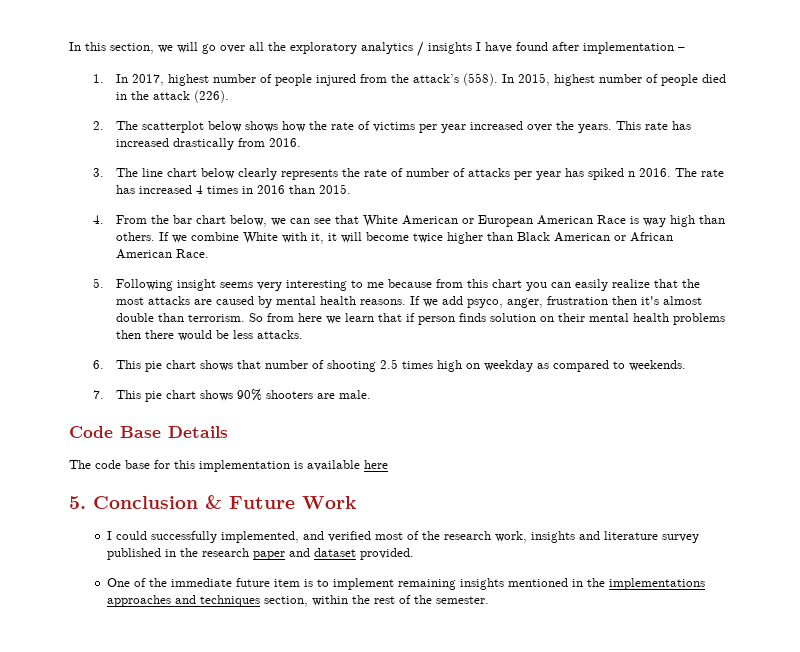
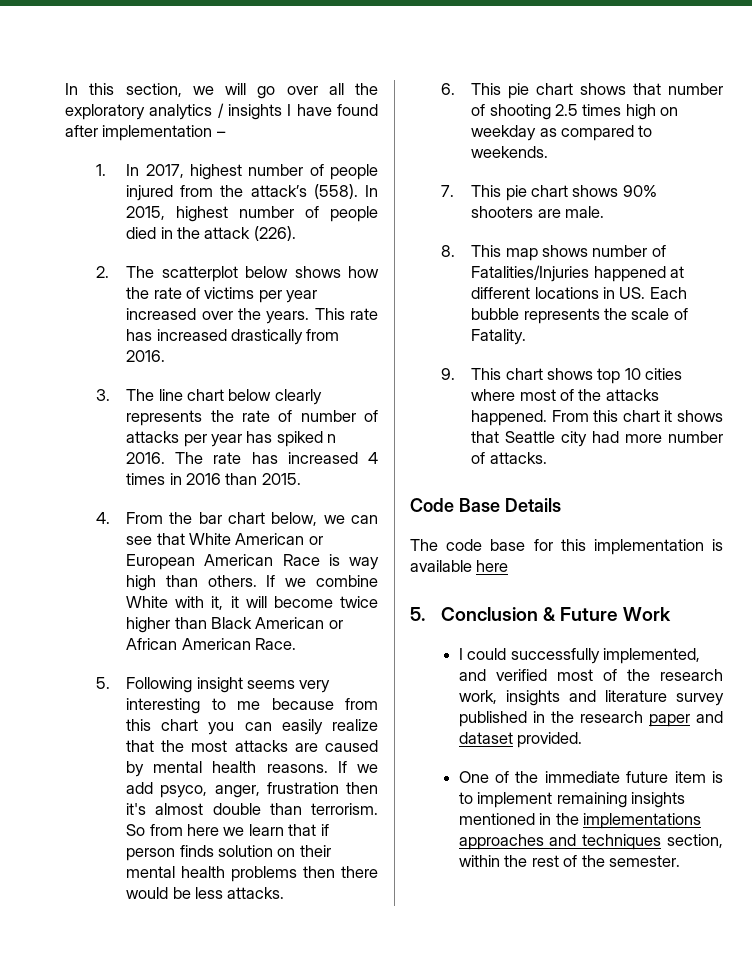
(372, 394) none -> [440,245,666,261] [471,265,685,282] [471,287,687,299] [471,308,688,324] [471,329,527,345] [440,368,683,384] [471,389,659,401] [471,410,723,426] [471,431,723,447] [471,452,547,464] // 8. This map shows number of Fatalities/Injuries happened at different locations in US. Each bubble represents the scale of Fatality. // 9. This chart shows top 10 cities where most of the attacks happened. From this chart it shows that Seattle city had more number of attacks.

